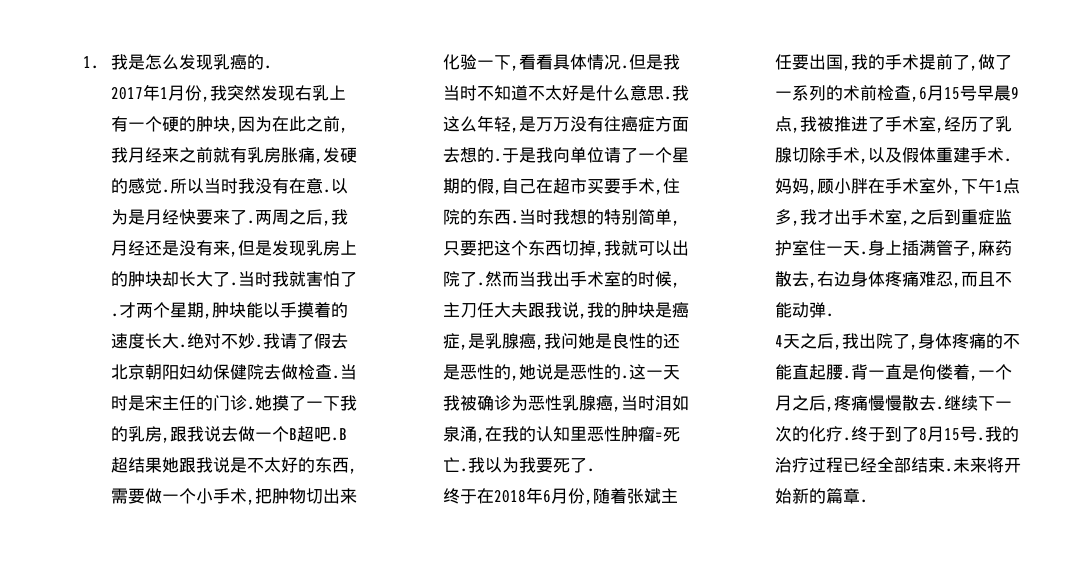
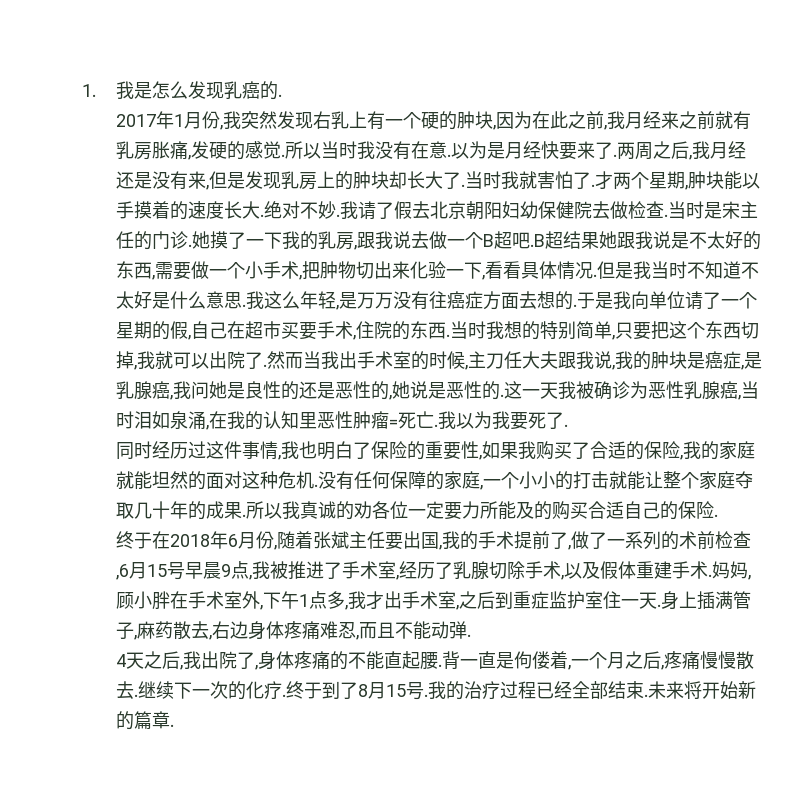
(595, 470) none -> [116,441,756,460] [116,471,754,490] [116,501,719,520] // 同时经历过这件事情,我也明白了保险的重要性,如果我购买了合适的保险,我的家庭就能坦然的面对这种危机.没有任何保障的家庭,一个小小的打击就能让整个家庭夺取几十年的成果.所以我真诚的劝各位一定要力所能及的购买合适自己的保险.

